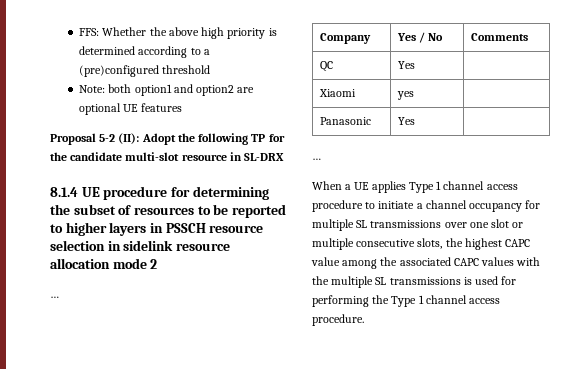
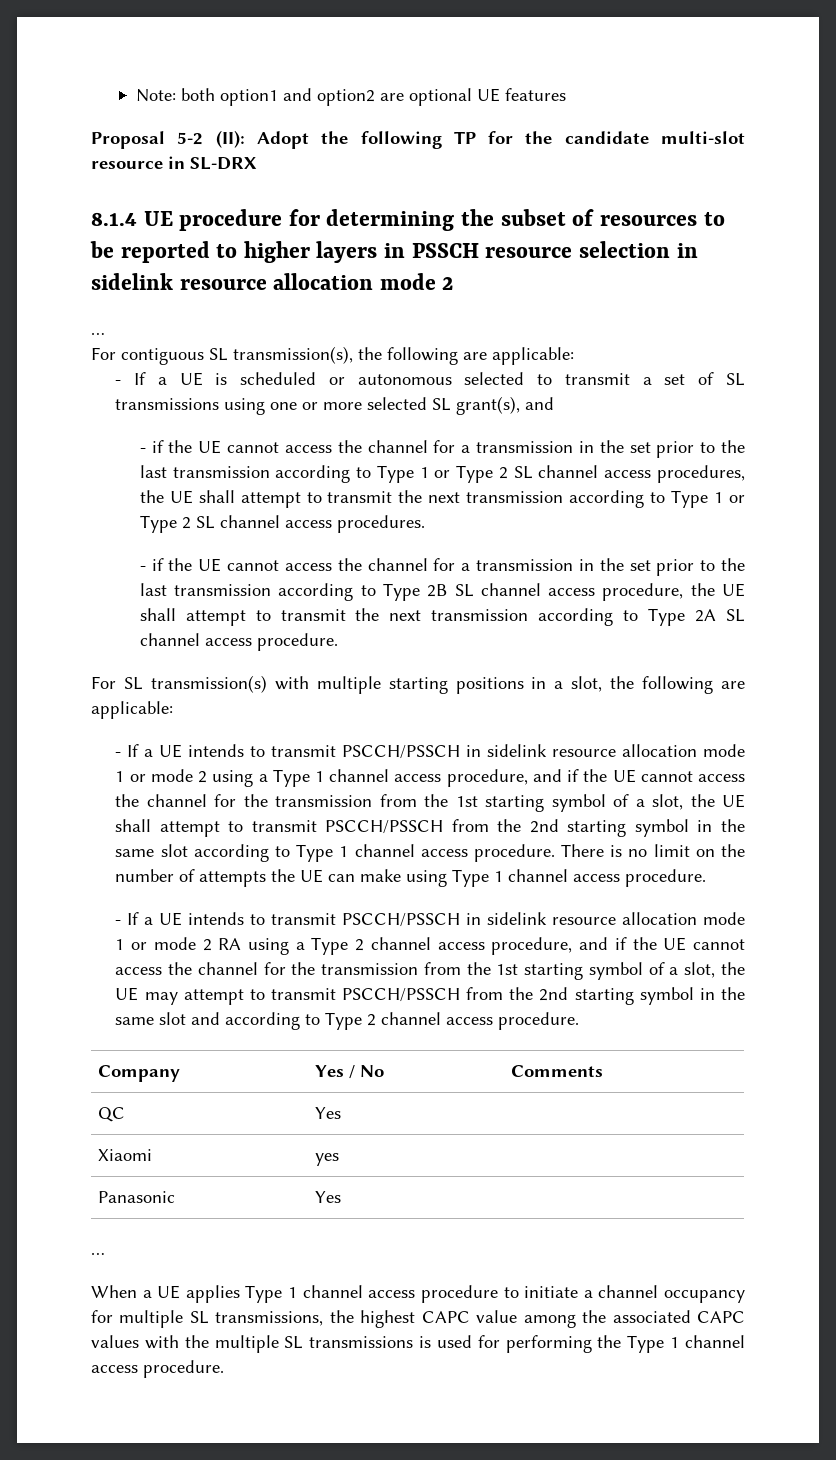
[79,27,277,39] [79,46,210,58] [79,65,211,77] FFS: Whether the above high priority is determined according to a (pre)configured threshold // -> (135, 95) none
(59, 297) none -> [91,346,574,365] [115,372,746,386] [115,396,555,415] [139,440,745,458] [139,465,745,483] [139,490,745,508] [139,515,425,533] [139,558,745,576] [139,583,745,601] [139,608,745,626] [139,633,338,651] [91,675,745,694] [91,701,173,719] [115,744,746,759] [115,769,746,787] [115,794,746,812] [115,819,745,837] [115,844,745,862] [115,869,707,887] [115,912,746,927] [115,937,746,955] [115,962,746,980] [115,987,745,1005] [115,1012,580,1030] // For contiguous SL transmission(s), the following are applicable: // - If a UE is scheduled or autonomous selected to transmit a set of SL transmissions using one or more selected SL grant(s), and // - if the UE cannot access the channel for a transmission in the set prior to the last transmission according to Type 1 or Type 2 SL channel access procedures, the UE shall attempt to transmit the next transmission according to Type 1 or Type 2 SL channel access procedures. // - if the UE cannot access the channel for a transmission in the set prior to the last transmission according to Type 2B SL channel access procedure, the UE shall attempt to transmit the next transmission according to Type 2A SL channel access procedure. // For SL transmission(s) with multiple starting positions in a slot, the following are applicable: // - If a UE intends to transmit PSCCH/PSSCH in sidelink resource allocation mode 1 or mode 2 using a Type 1 channel access procedure, and if the UE cannot access the channel for the transmission from the 1st starting symbol of a slot, the UE shall attempt to transmit PSCCH/PSSCH from the 2nd starting symbol in the same slot according to Type 1 channel access procedure. There is no limit on the number of attempts the UE can make using Type 1 channel access procedure. // - If a UE intends to transmit PSCCH/PSSCH in sidelink resource allocation mode 1 or mode 2 RA using a Type 2 channel access procedure, and if the UE cannot access the channel for the transmission from the 1st starting symbol of a slot, the UE may attempt to transmit PSCCH/PSSCH from the 2nd starting symbol in the same slot and according to Type 2 channel access procedure.
[370,219,524,228] [312,238,443,250] transmissions over one slot or multiple consecutive slots, -> [215,1311,324,1326] transmissions,

